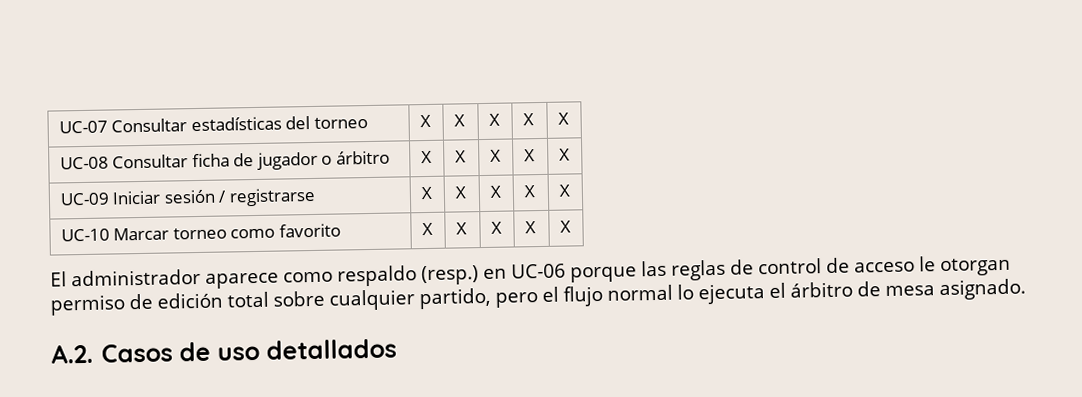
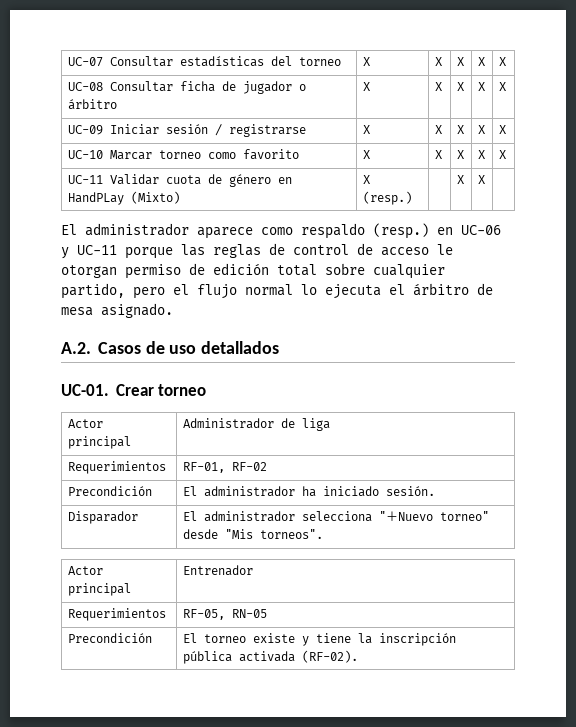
(571, 226) none -> [67,174,292,187] [67,191,180,205] [362,175,370,184] [362,191,412,205] [456,175,464,184] [477,175,485,184] // UC-11 Validar cuota de género en HandPLay (Mixto) | X (resp.) | | X | X |
(566, 271) none -> [61,245,117,259] y UC-11
(398, 349) none -> [61,384,207,396] [67,419,103,428] [67,436,131,449] [182,418,330,431] [67,461,166,474] [182,462,267,473] [67,486,152,496] [182,486,435,497] [67,511,138,524] [182,511,489,522] [182,529,323,539] [67,566,103,575] [67,583,131,596] [182,565,253,576] [67,608,166,621] [182,609,267,620] [67,633,152,643] [182,633,456,646] [182,650,358,664] // UC-01. Crear torneo // Actor principal | Administrador de liga // Requerimientos | RF-01, RF-02 // Precondición | El administrador ha iniciado sesión. // Disparador | El administrador selecciona "＋Nuevo torneo" desde "Mis torneos". // Actor principal | Entrenador // Requerimientos | RF-05, RN-05 // Precondición | El torneo existe y tiene la inscripción pública activada (RF-02).

